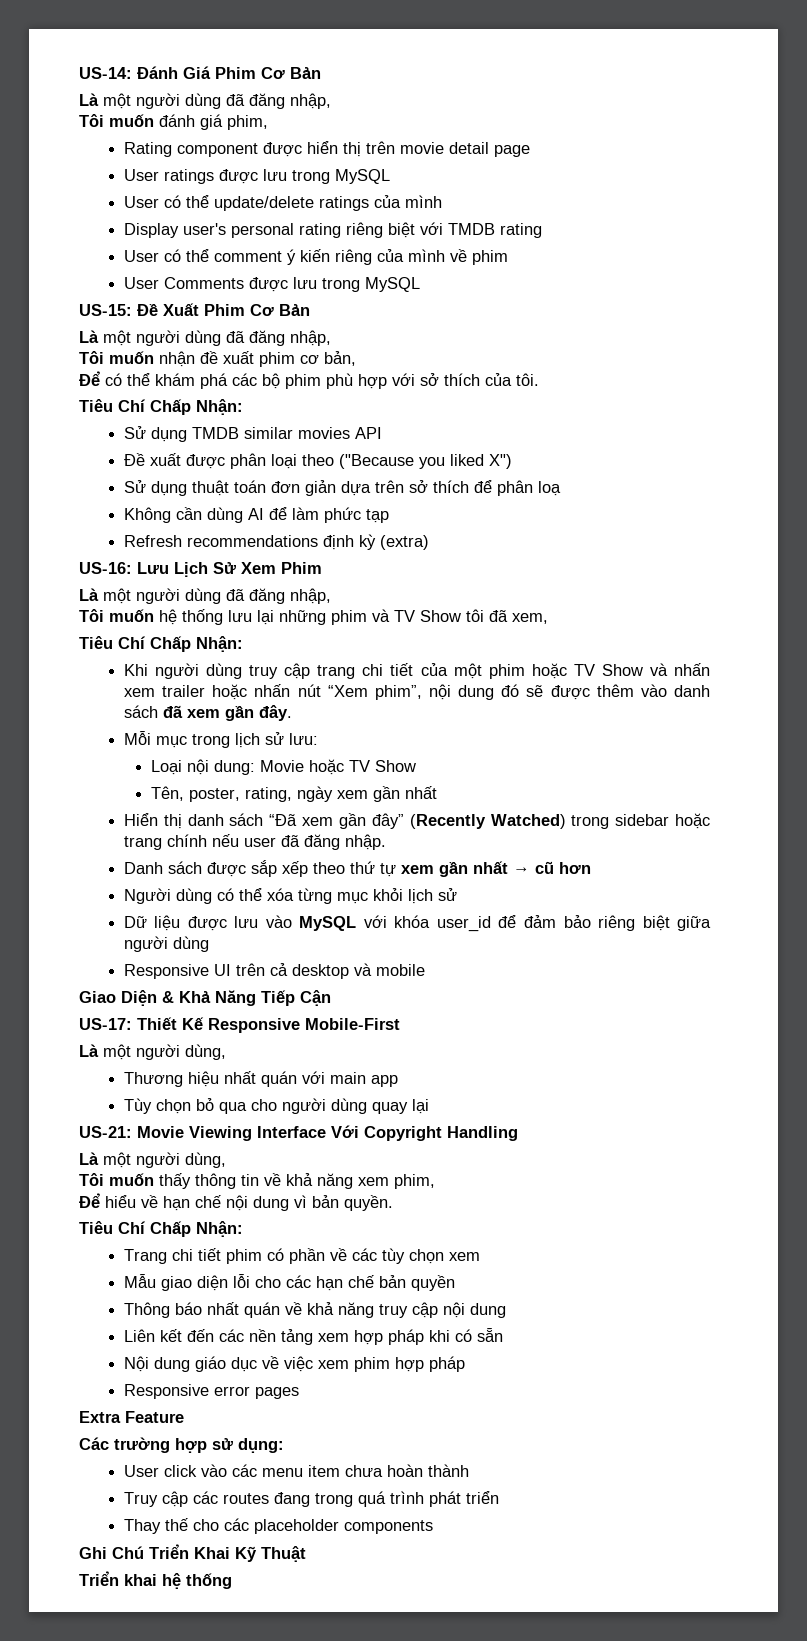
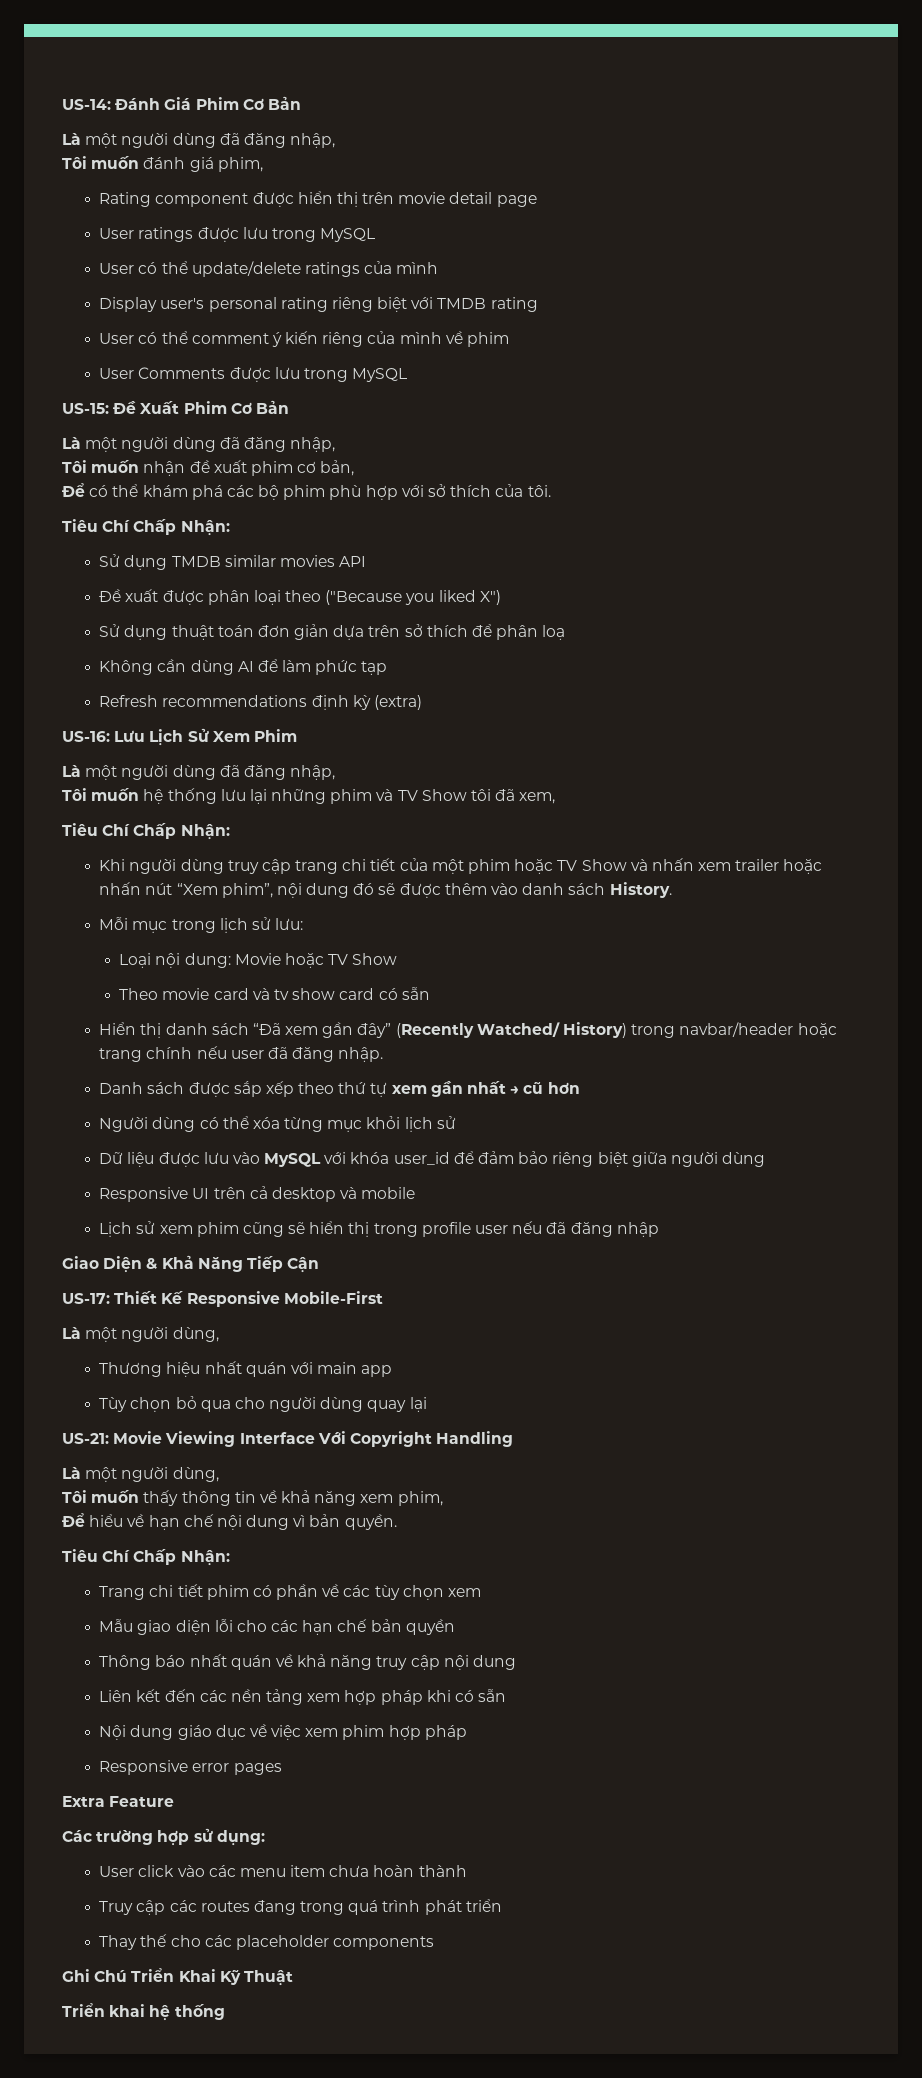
[162,705,292,721] đã xem gần đây. -> [609,882,672,898] History.
[150,786,437,802] Tên, poster, rating, ngày xem gần nhất -> [119,987,430,1000] Theo movie card và tv show card có sẵn
[490,814,670,829] Watched) trong sidebar -> [476,1022,794,1038] Watched/ History) trong navbar/header
(425, 970) none -> [99,1221,659,1237] // Lịch sử xem phim cũng sẽ hiển thị trong profile user nếu đã đăng nhập

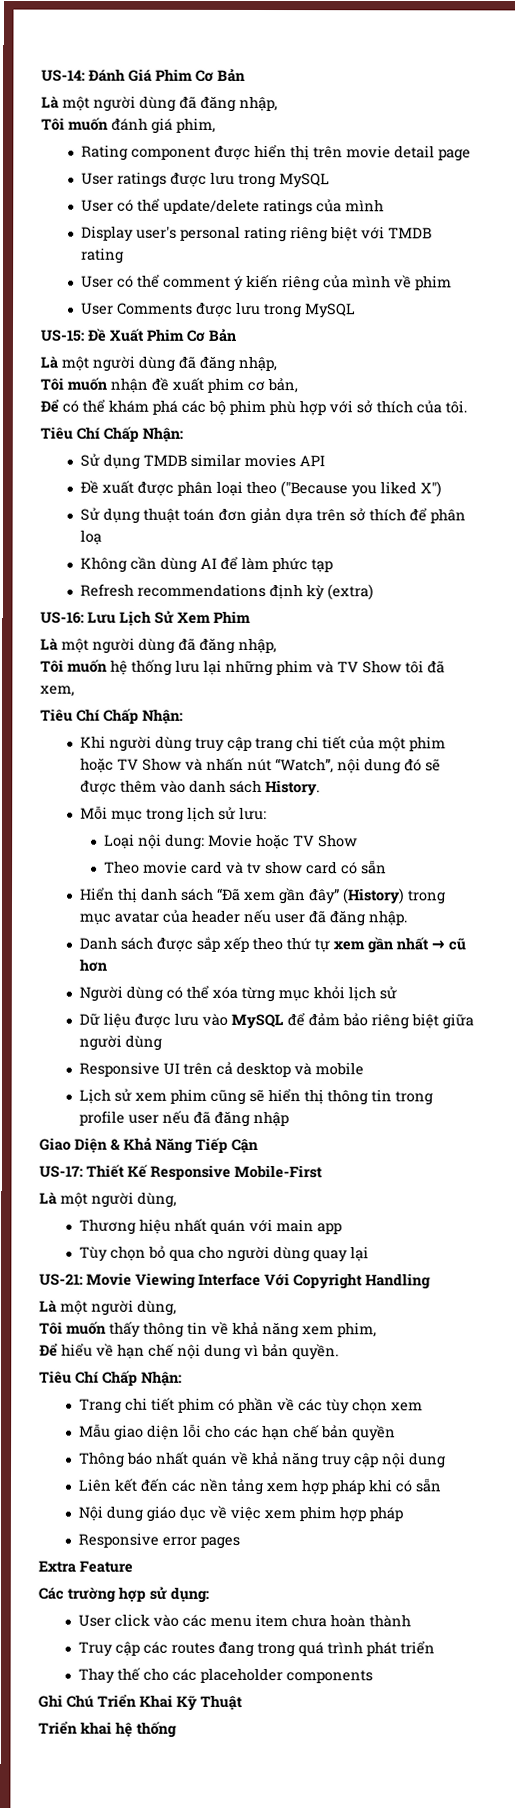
[698,859,823,874] [99,882,273,898] xem trailer hoặc nhấn nút “Xem phim”, -> [246,758,334,774] nút “Watch”,
[395,1022,837,1038] [99,1047,193,1062] (Recently Watched/ History) trong navbar/header hoặc trang chính -> [342,888,446,905] [78,909,240,925] (History) trong mục avatar của header
[324,1152,450,1165] với khóa user_id -> (284, 1021) none
(370, 1229) none -> [326,1089,392,1106] thông tin

